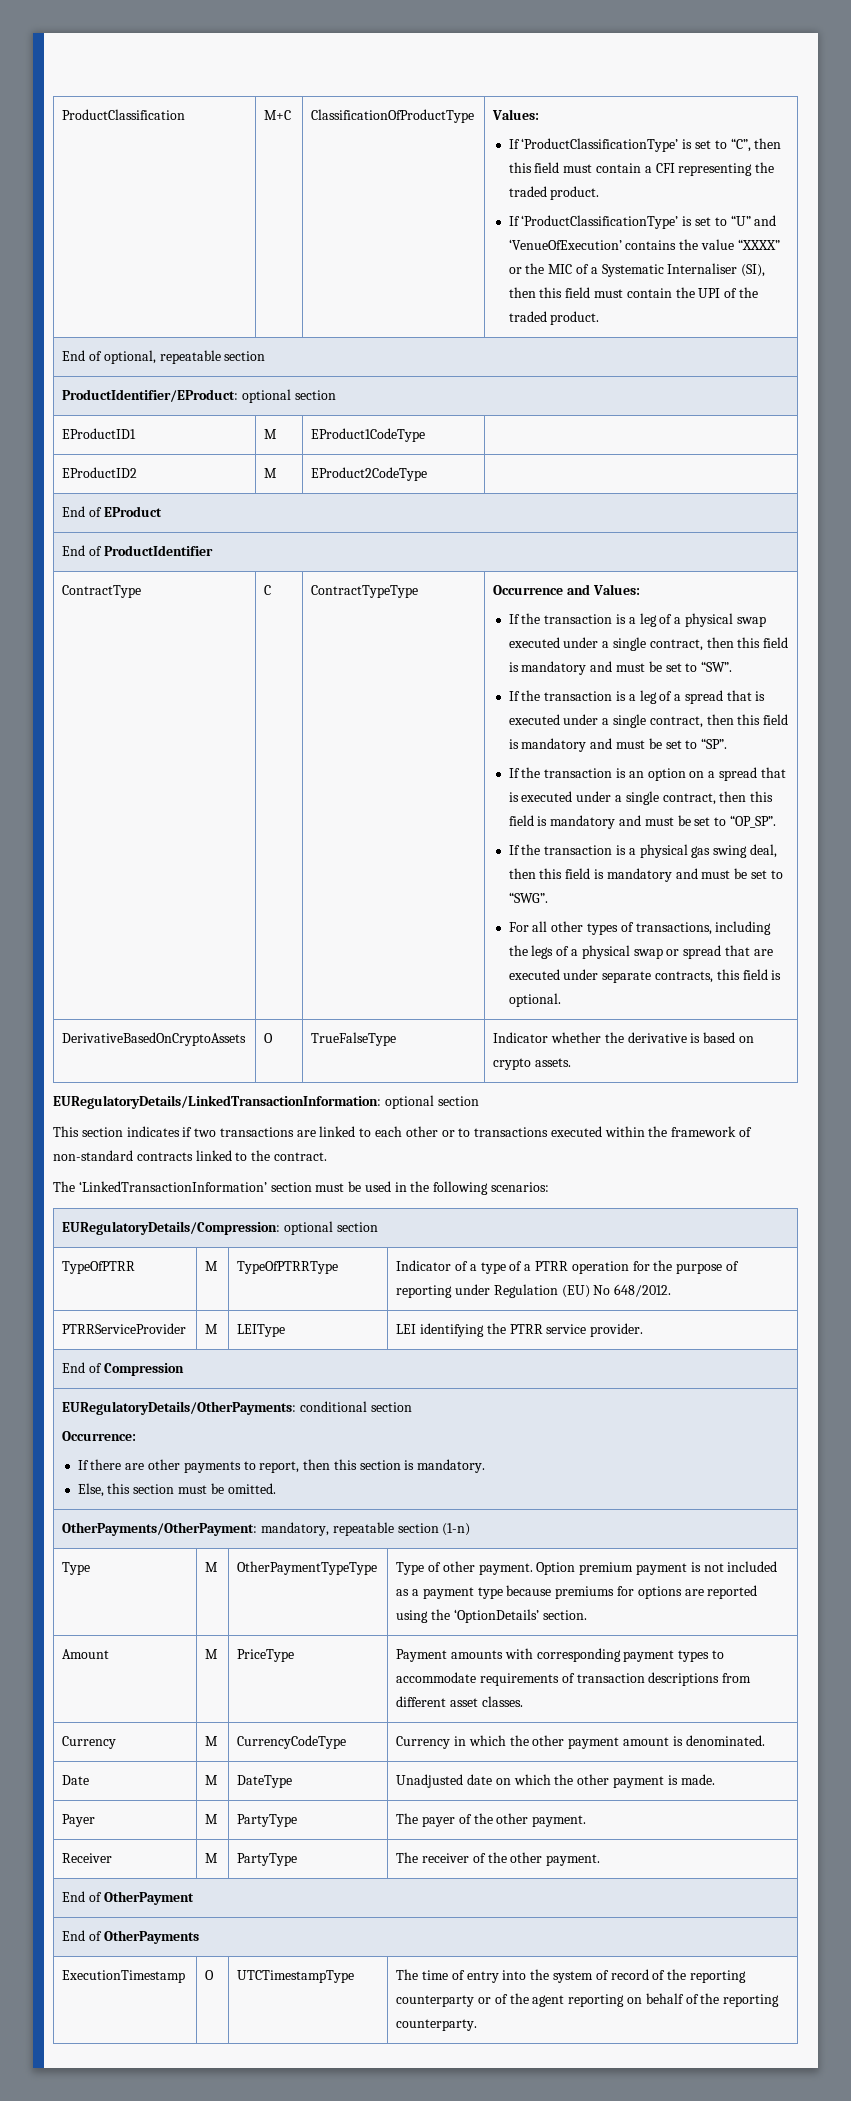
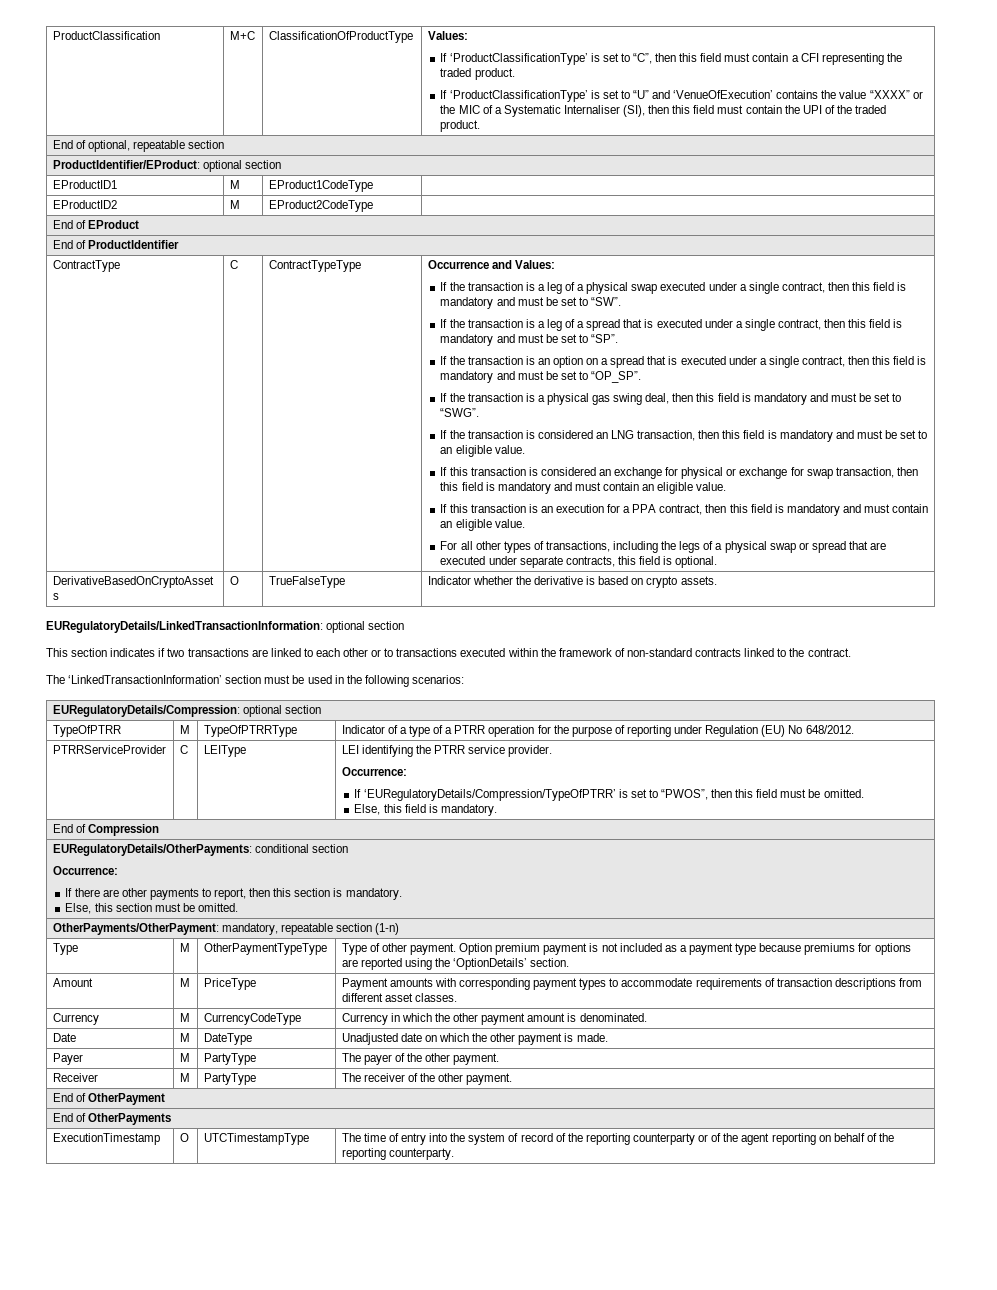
(548, 897) none -> [440,430,928,442] [440,445,525,457] [440,467,918,479] [440,482,727,494] [440,504,929,516] [440,519,525,531] // If the transaction is considered an LNG transaction, then this field is mandatory and must be set to an eligible value. // If this transaction is considered an exchange for physical or exchange for swap transaction, then this field is mandatory and must contain an eligible value. // If this transaction is an execution for a PPA contract, then this field is mandatory and must contain an eligible value.
[205,1324,219,1334] M -> [179,745,188,754] C
(644, 1330) none -> [341,767,407,776] [354,789,864,801] [354,804,497,816] // Occurrence: // If ‘EURegulatoryDetails/Compression/TypeOfPTRR’ is set to “PWOS”, then this field must be omitted. // Else, this field is mandatory.

